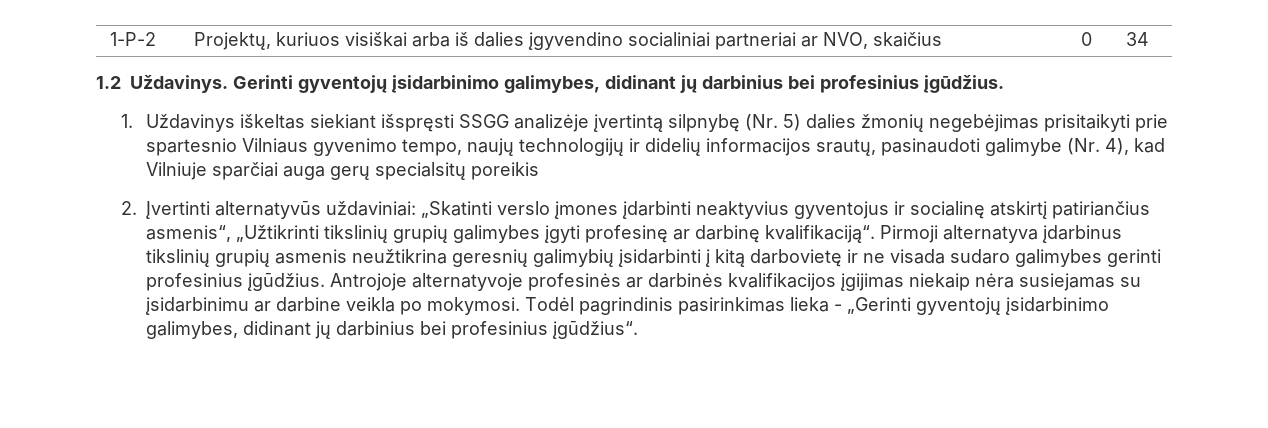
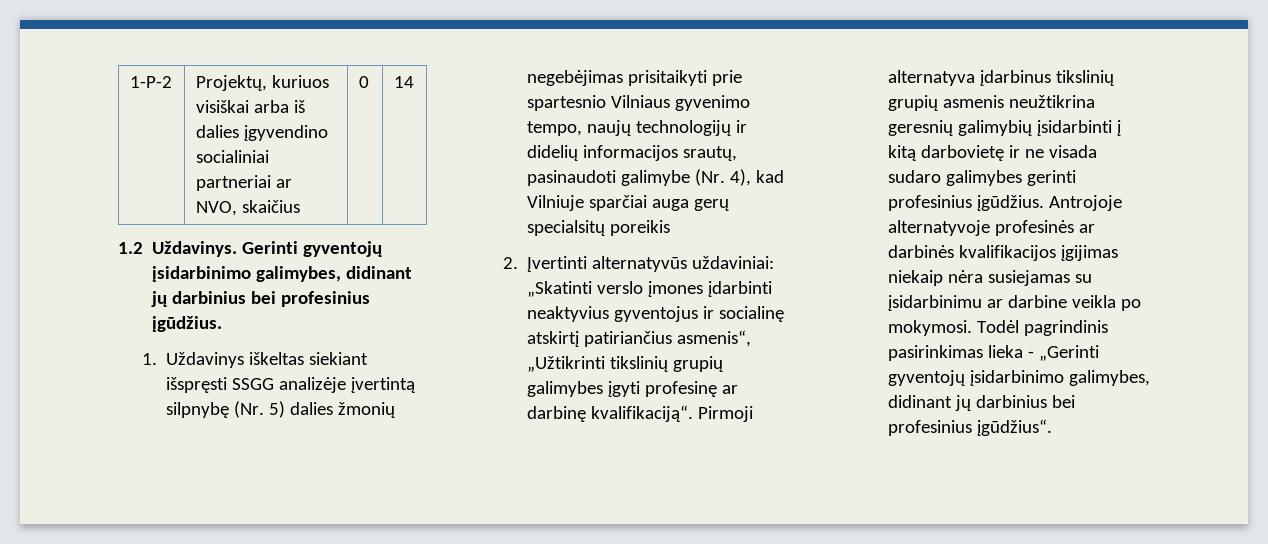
[1126,32,1150,46] 34 -> [393,76,414,88] 14

